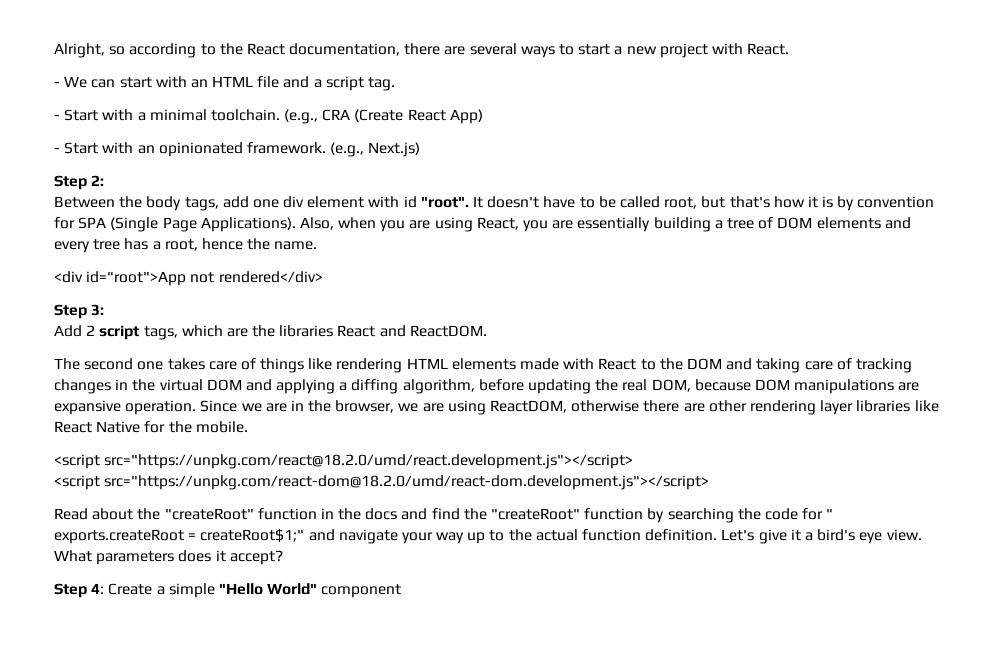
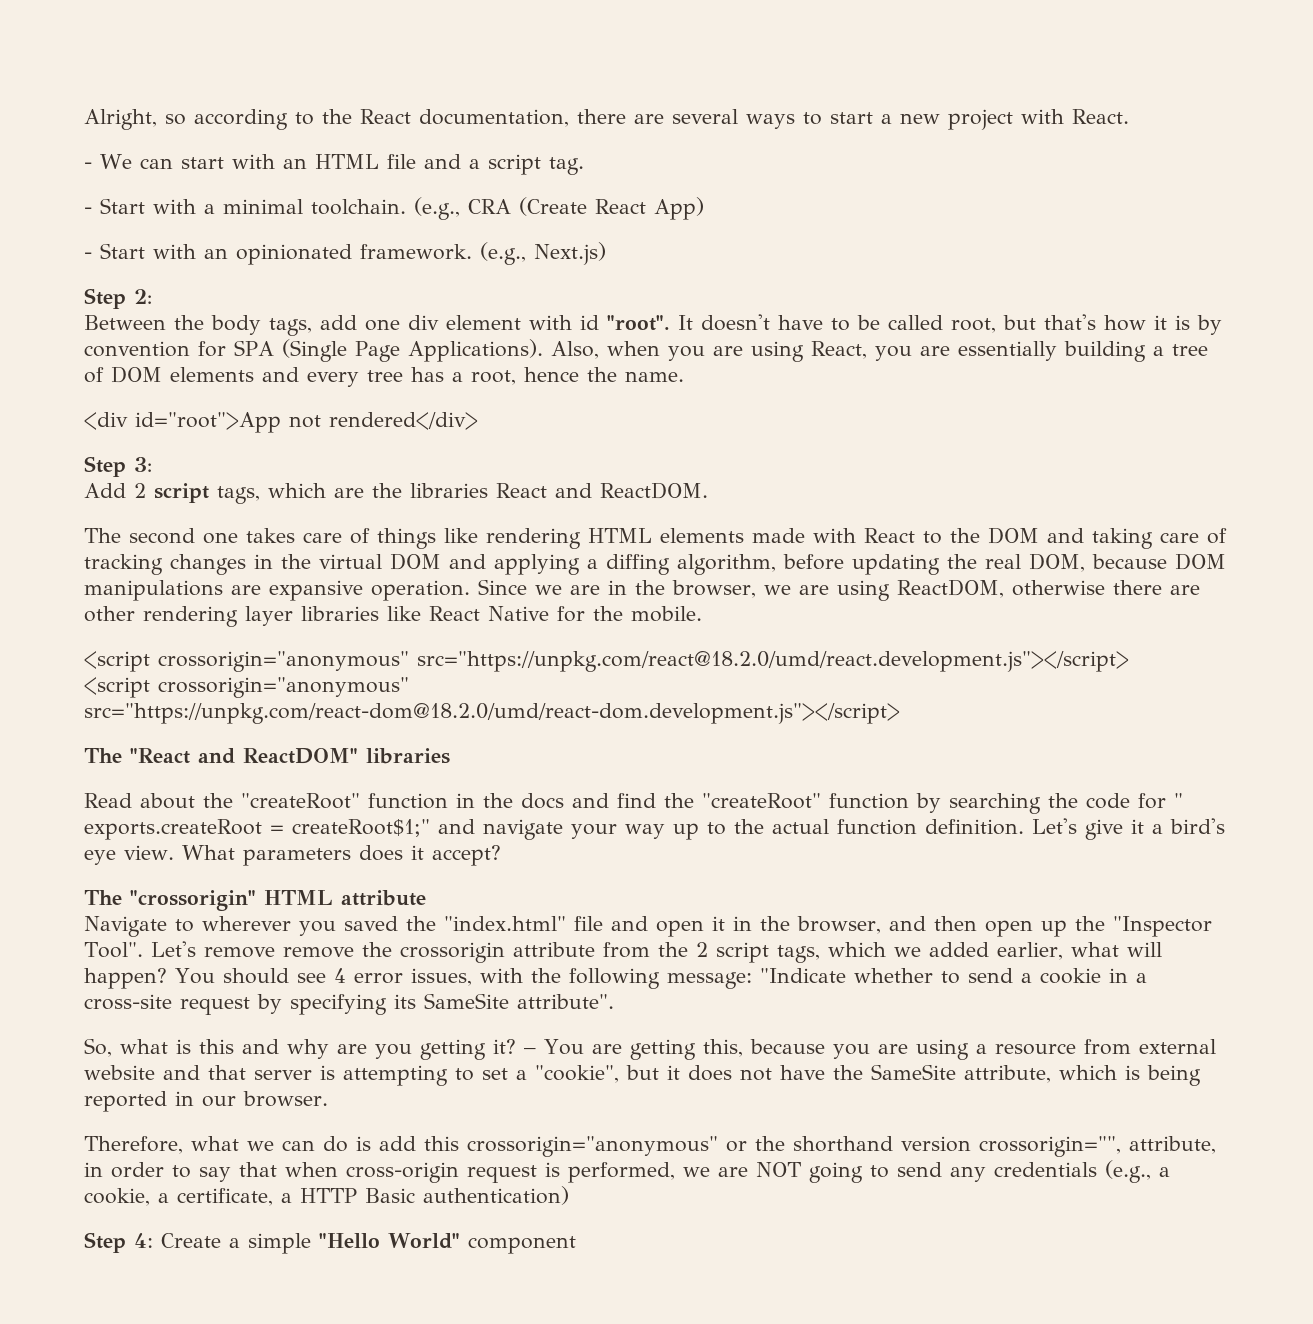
(100, 461) none -> [158,651,409,672] crossorigin="anonymous"
(100, 482) none -> [158,677,409,698] crossorigin="anonymous"
(710, 482) none -> [84,748,450,764] // The "React and ReactDOM" libraries
(283, 557) none -> [84,890,426,911] [84,916,1212,937] [84,941,1162,963] [84,968,1147,989] [84,993,614,1015] [84,1038,1216,1060] [84,1064,1201,1086] [84,1091,328,1112] [84,1136,1216,1157] [84,1160,1170,1183] [84,1186,569,1206] // The "crossorigin" HTML attribute // Navigate to wherever you saved the "index.html" file and open it in the browser, and then open up the "Inspector Tool". Let's remove remove the crossorigin attribute from the 2 script tags, which we added earlier, what will happen? You should see 4 error issues, with the following message: "Indicate whether to send a cookie in a cross-site request by specifying its SameSite attribute". // So, what is this and why are you getting it? – You are getting this, because you are using a resource from external website and that server is attempting to set a "cookie", but it does not have the SameSite attribute, which is being reported in our browser. // Therefore, what we can do is add this crossorigin="anonymous" or the shorthand version crossorigin="", attribute, in order to say that when cross-origin request is performed, we are NOT going to send any credentials (e.g., a cookie, a certificate, a HTTP Basic authentication)

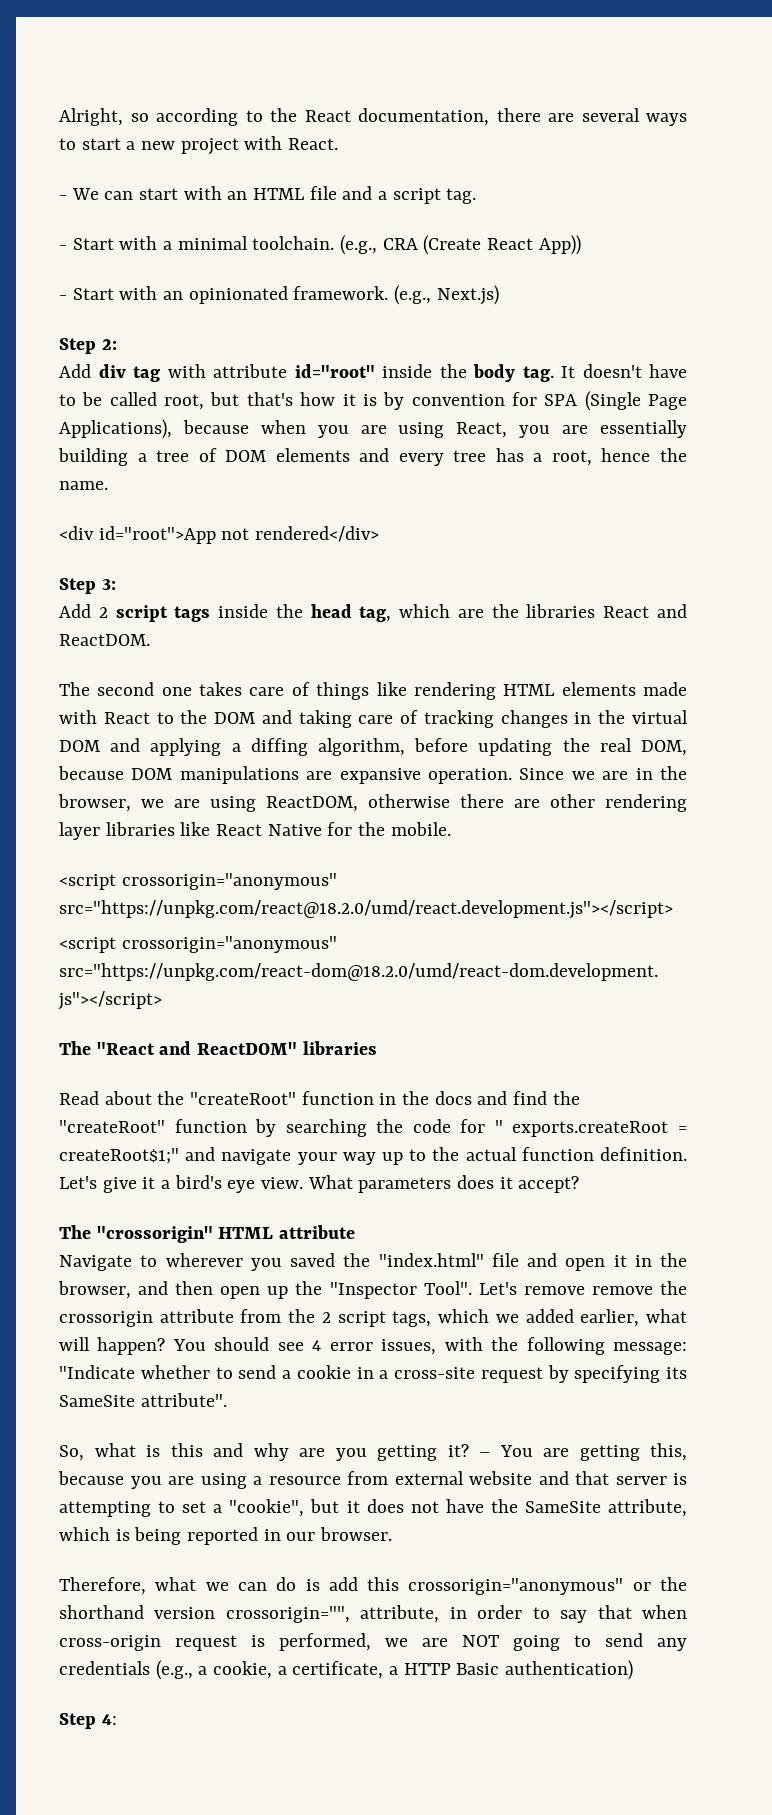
[654,197,704,220] App) -> [538,235,581,255] App))
[84,315,670,336] Between the body tags, add one div element with id "root". -> [59,364,554,382] Add div tag with attribute id="root" inside the body tag.
[407,339,599,362] Applications). Also, -> [59,419,249,439] Applications), because
[217,486,260,504] tags, -> [174,604,392,622] tags inside the head tag,
[161,1233,576,1254] Create a simple "Hello World" component -> (117, 1719) none

